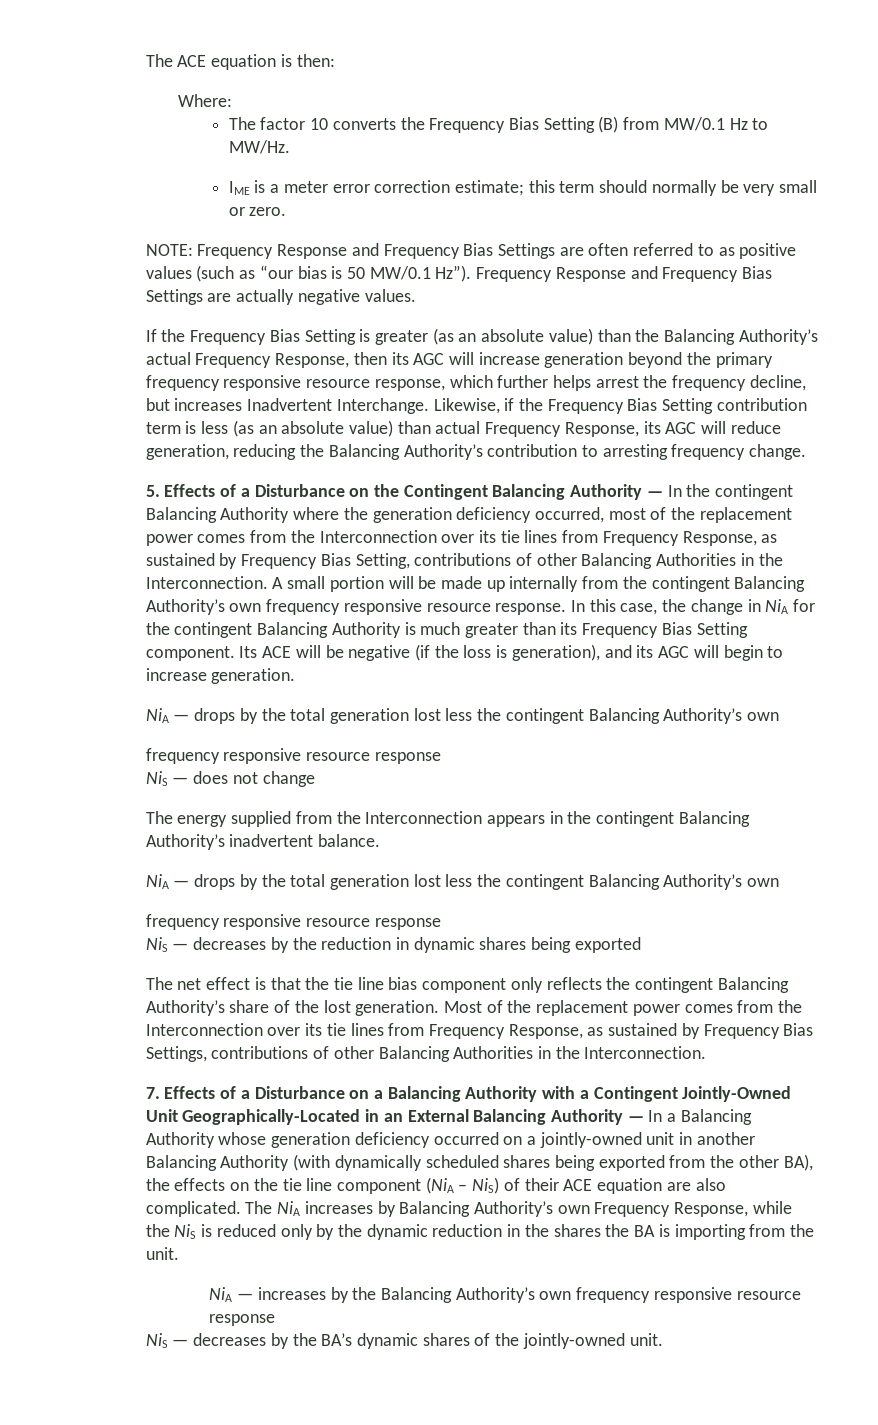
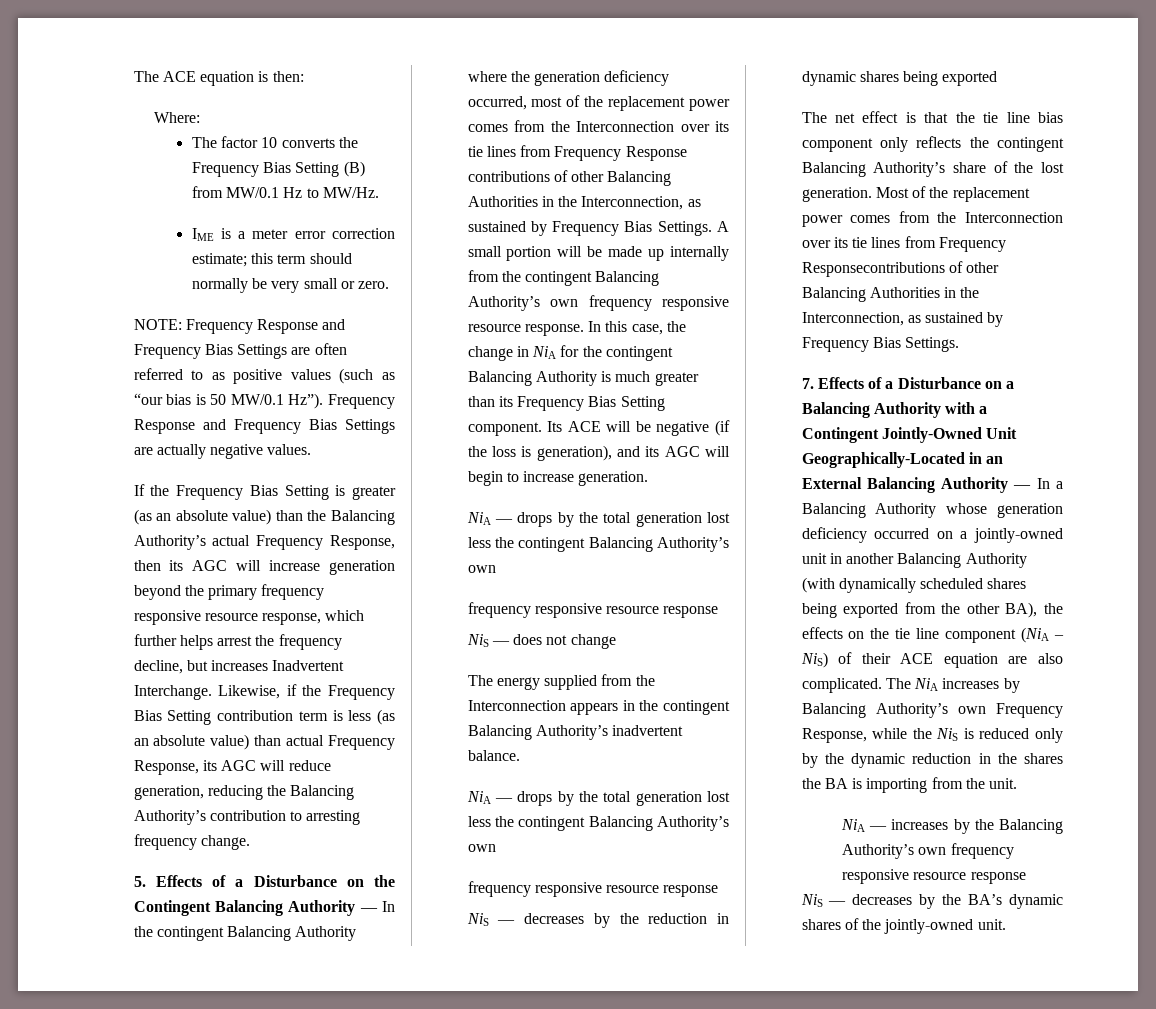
[682,531,778,546] [145,553,783,569] [145,576,268,589] Response, as sustained by Frequency Bias Setting, contributions of other Balancing Authorities in the Interconnection. -> [625,146,687,161] [467,170,672,186] [467,196,701,210] [467,221,712,236] Response contributions of other Balancing Authorities in the Interconnection, as sustained by Frequency Bias Settings.
[508,1023,814,1039] [145,1046,707,1062] Response, as sustained by Frequency Bias Settings, contributions of other Balancing Authorities in the Interconnection. -> [801,261,1000,277] [801,287,980,302] [801,312,1004,327] [801,337,960,352] Responsecontributions of other Balancing Authorities in the Interconnection, as sustained by Frequency Bias Settings.

